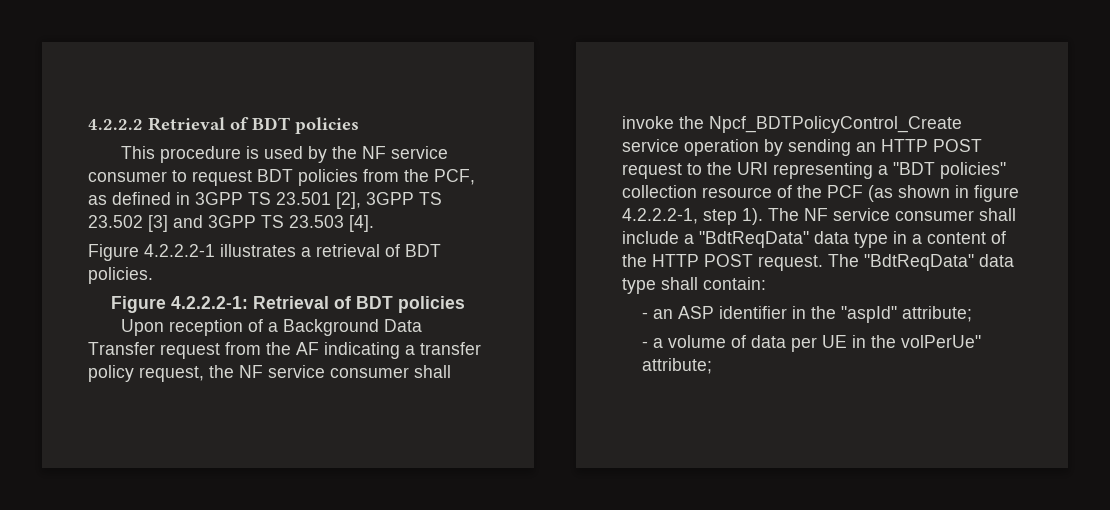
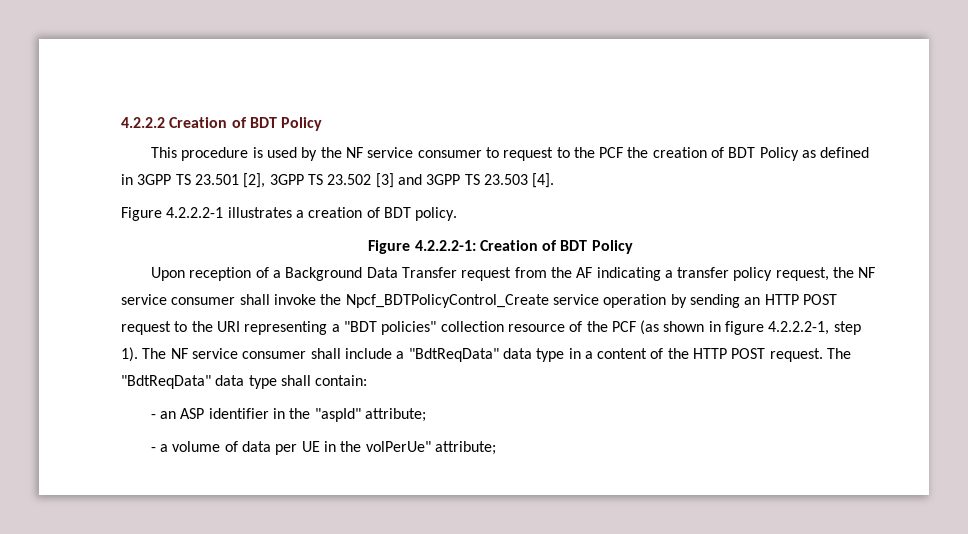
[148,117,359,134] Retrieval of BDT policies -> [169,117,323,131] Creation of BDT Policy
[257,169,475,186] BDT policies from the PCF, -> [556,147,799,161] to the PCF the creation of BDT Policy
[316,244,441,257] [88,267,153,284] retrieval of BDT policies. -> [308,207,458,221] creation of BDT policy.
[253,296,465,313] Retrieval of BDT policies -> [479,240,633,254] Creation of BDT Policy

